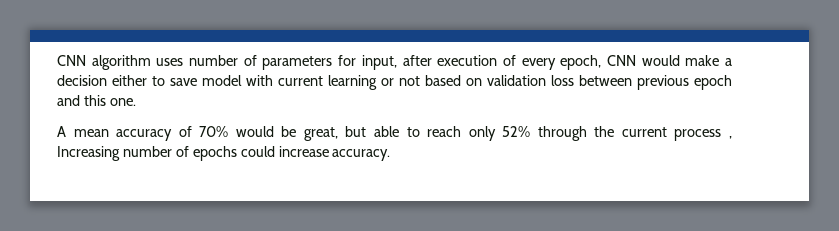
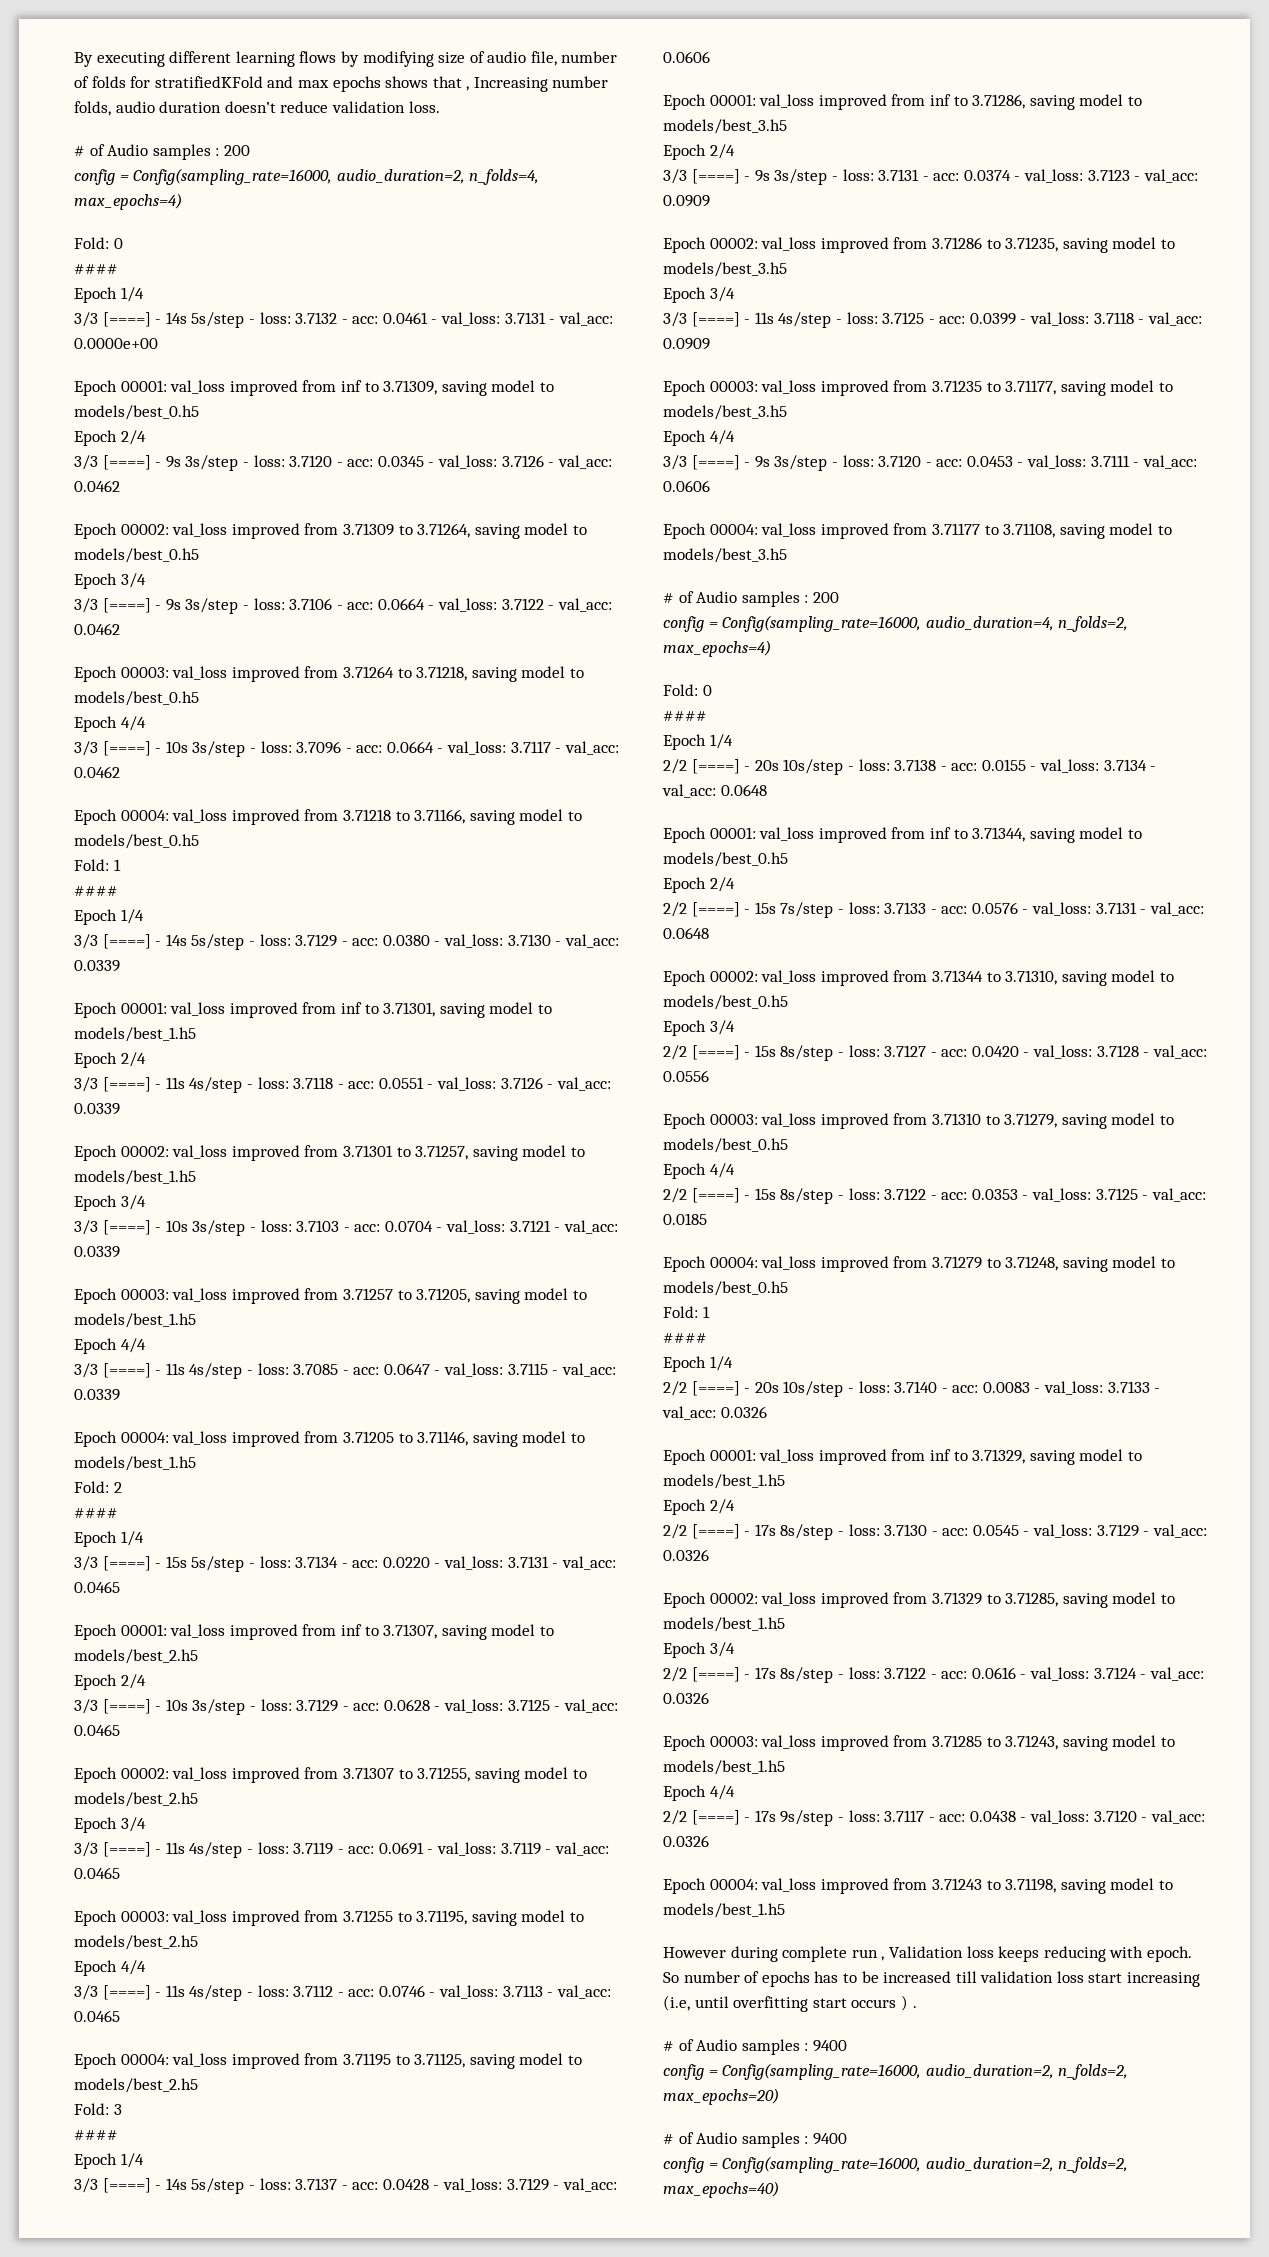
[57,55,732,70] [57,75,732,90] [57,95,136,106] [57,126,732,141] [57,146,391,161] CNN algorithm uses number of parameters for input, after execution of every epoch, CNN would make a decision either to save model with current learning or not based on validation loss between previous epoch and this one. // A mean accuracy of 70% would be great, but able to reach only 52% through the current process , Increasing number of epochs could increase accuracy. -> [74,51,618,67] [74,76,609,92] [74,101,440,116] [74,144,250,160] [74,168,540,185] [74,193,182,210] [74,237,123,249] [74,264,118,274] [74,287,144,303] [74,312,613,328] [74,338,158,349] [74,380,554,396] [74,405,199,420] [74,430,146,446] [74,455,612,471] [74,480,120,492] [74,523,587,539] [74,548,199,563] [74,573,146,589] [74,598,612,614] [74,623,120,635] [74,666,584,682] [74,691,199,706] [74,716,146,732] [74,741,619,757] [74,766,120,778] [74,809,582,825] [74,834,199,849] [74,859,121,871] [74,886,118,896] [74,909,144,925] [74,934,619,950] [74,960,120,972] [74,1002,552,1018] [74,1027,196,1042] [74,1052,146,1068] [74,1077,611,1093] [74,1103,120,1115] [74,1145,585,1161] [74,1170,196,1185] [74,1195,146,1211] [74,1220,618,1236] [74,1246,120,1258] [74,1288,587,1304] [74,1313,196,1328] [74,1338,146,1354] [74,1363,616,1379] [74,1389,120,1401] [74,1431,585,1447] [74,1456,196,1471] [74,1481,122,1493] [74,1508,118,1518] [74,1531,144,1547] [74,1556,616,1572] [74,1581,120,1593] [74,1624,554,1640] [74,1649,198,1664] [74,1674,146,1690] [74,1699,618,1715] [74,1724,120,1736] [74,1767,587,1783] [74,1792,198,1807] [74,1817,146,1833] [74,1842,609,1858] [74,1867,120,1879] [74,1910,584,1926] [74,1935,198,1950] [74,1960,146,1976] [74,1985,611,2001] [74,2010,120,2022] [74,2053,582,2069] [74,2078,198,2093] [74,2103,122,2115] [74,2130,118,2140] [74,2153,144,2169] [74,2178,617,2194] [663,51,710,63] [663,94,1142,110] [663,119,787,134] [663,144,735,160] [663,169,1198,185] [663,195,710,207] [663,237,1175,253] [663,262,787,277] [663,287,735,303] [663,312,1202,328] [663,338,710,350] [663,380,1173,396] [663,405,787,420] [663,430,735,446] [663,455,1197,471] [663,480,710,492] [663,523,1172,539] [663,548,787,563] [663,591,839,607] [663,615,1129,632] [663,640,771,657] [663,684,712,696] [663,711,707,721] [663,734,733,750] [663,759,1157,775] [662,784,767,798] [663,827,1142,843] [663,852,788,867] [663,877,735,893] [663,902,1204,918] [663,927,709,939] [663,970,1174,986] [663,995,788,1010] [663,1020,735,1036] [663,1045,1207,1061] [663,1070,709,1082] [663,1113,1174,1129] [663,1138,788,1153] [663,1163,735,1179] [663,1188,1206,1204] [663,1213,707,1225] [663,1256,1175,1272] [663,1281,788,1296] [663,1306,710,1318] [663,1333,707,1343] [663,1356,733,1372] [663,1381,1161,1397] [662,1406,767,1420] [663,1449,1142,1465] [663,1474,785,1489] [663,1499,735,1515] [663,1524,1207,1540] [663,1549,709,1561] [663,1592,1175,1608] [663,1617,785,1632] [663,1642,735,1658] [663,1667,1204,1683] [663,1692,709,1704] [663,1735,1175,1751] [663,1760,785,1775] [663,1785,735,1801] [663,1810,1205,1826] [663,1835,709,1847] [663,1878,1173,1894] [663,1903,785,1918] [663,1946,1192,1962] [663,1971,1201,1987] [663,1995,917,2012] [663,2039,847,2055] [663,2063,1129,2080] [663,2088,779,2105] [663,2132,847,2148] [663,2156,1129,2173] [663,2181,779,2198] By executing different learning flows by modifying size of audio file, number of folds for stratifiedKFold and max epochs shows that , Increasing number folds, audio duration doesn’t reduce validation loss. // # of Audio samples : 200 // config = Config(sampling_rate=16000, audio_duration=2, n_folds=4, max_epochs=4) // Fold: 0 // #### // Epoch 1/4 // 3/3 [====] - 14s 5s/step - loss: 3.7132 - acc: 0.0461 - val_loss: 3.7131 - val_acc: 0.0000e+00 // Epoch 00001: val_loss improved from inf to 3.71309, saving model to models/best_0.h5 // Epoch 2/4 // 3/3 [====] - 9s 3s/step - loss: 3.7120 - acc: 0.0345 - val_loss: 3.7126 - val_acc: 0.0462 // Epoch 00002: val_loss improved from 3.71309 to 3.71264, saving model to models/best_0.h5 // Epoch 3/4 // 3/3 [====] - 9s 3s/step - loss: 3.7106 - acc: 0.0664 - val_loss: 3.7122 - val_acc: 0.0462 // Epoch 00003: val_loss improved from 3.71264 to 3.71218, saving model to models/best_0.h5 // Epoch 4/4 // 3/3 [====] - 10s 3s/step - loss: 3.7096 - acc: 0.0664 - val_loss: 3.7117 - val_acc: 0.0462 // Epoch 00004: val_loss improved from 3.71218 to 3.71166, saving model to models/best_0.h5 // Fold: 1 // #### // Epoch 1/4 // 3/3 [====] - 14s 5s/step - loss: 3.7129 - acc: 0.0380 - val_loss: 3.7130 - val_acc: 0.0339 // Epoch 00001: val_loss improved from inf to 3.71301, saving model to models/best_1.h5 // Epoch 2/4 // 3/3 [====] - 11s 4s/step - loss: 3.7118 - acc: 0.0551 - val_loss: 3.7126 - val_acc: 0.0339 // Epoch 00002: val_loss improved from 3.71301 to 3.71257, saving model to models/best_1.h5 // Epoch 3/4 // 3/3 [====] - 10s 3s/step - loss: 3.7103 - acc: 0.0704 - val_loss: 3.7121 - val_acc: 0.0339 // Epoch 00003: val_loss improved from 3.71257 to 3.71205, saving model to models/best_1.h5 // Epoch 4/4 // 3/3 [====] - 11s 4s/step - loss: 3.7085 - acc: 0.0647 - val_loss: 3.7115 - val_acc: 0.0339 // Epoch 00004: val_loss improved from 3.71205 to 3.71146, saving model to models/best_1.h5 // Fold: 2 // #### // Epoch 1/4 // 3/3 [====] - 15s 5s/step - loss: 3.7134 - acc: 0.0220 - val_loss: 3.7131 - val_acc: 0.0465 // Epoch 00001: val_loss improved from inf to 3.71307, saving model to models/best_2.h5 // Epoch 2/4 // 3/3 [====] - 10s 3s/step - loss: 3.7129 - acc: 0.0628 - val_loss: 3.7125 - val_acc: 0.0465 // Epoch 00002: val_loss improved from 3.71307 to 3.71255, saving model to models/best_2.h5 // Epoch 3/4 // 3/3 [====] - 11s 4s/step - loss: 3.7119 - acc: 0.0691 - val_loss: 3.7119 - val_acc: 0.0465 // Epoch 00003: val_loss improved from 3.71255 to 3.71195, saving model to models/best_2.h5 // Epoch 4/4 // 3/3 [====] - 11s 4s/step - loss: 3.7112 - acc: 0.0746 - val_loss: 3.7113 - val_acc: 0.0465 // Epoch 00004: val_loss improved from 3.71195 to 3.71125, saving model to models/best_2.h5 // Fold: 3 // #### // Epoch 1/4 // 3/3 [====] - 14s 5s/step - loss: 3.7137 - acc: 0.0428 - val_loss: 3.7129 - val_acc: 0.0606 // Epoch 00001: val_loss improved from inf to 3.71286, saving model to models/best_3.h5 // Epoch 2/4 // 3/3 [====] - 9s 3s/step - loss: 3.7131 - acc: 0.0374 - val_loss: 3.7123 - val_acc: 0.0909 // Epoch 00002: val_loss improved from 3.71286 to 3.71235, saving model to models/best_3.h5 // Epoch 3/4 // 3/3 [====] - 11s 4s/step - loss: 3.7125 - acc: 0.0399 - val_loss: 3.7118 - val_acc: 0.0909 // Epoch 00003: val_loss improved from 3.71235 to 3.71177, saving model to models/best_3.h5 // Epoch 4/4 // 3/3 [====] - 9s 3s/step - loss: 3.7120 - acc: 0.0453 - val_loss: 3.7111 - val_acc: 0.0606 // Epoch 00004: val_loss improved from 3.71177 to 3.71108, saving model to models/best_3.h5 // # of Audio samples : 200 // config = Config(sampling_rate=16000, audio_duration=4, n_folds=2, max_epochs=4) // Fold: 0 // #### // Epoch 1/4 // 2/2 [====] - 20s 10s/step - loss: 3.7138 - acc: 0.0155 - val_loss: 3.7134 - val_acc: 0.0648 // Epoch 00001: val_loss improved from inf to 3.71344, saving model to models/best_0.h5 // Epoch 2/4 // 2/2 [====] - 15s 7s/step - loss: 3.7133 - acc: 0.0576 - val_loss: 3.7131 - val_acc: 0.0648 // Epoch 00002: val_loss improved from 3.71344 to 3.71310, saving model to models/best_0.h5 // Epoch 3/4 // 2/2 [====] - 15s 8s/step - loss: 3.7127 - acc: 0.0420 - val_loss: 3.7128 - val_acc: 0.0556 // Epoch 00003: val_loss improved from 3.71310 to 3.71279, saving model to models/best_0.h5 // Epoch 4/4 // 2/2 [====] - 15s 8s/step - loss: 3.7122 - acc: 0.0353 - val_loss: 3.7125 - val_acc: 0.0185 // Epoch 00004: val_loss improved from 3.71279 to 3.71248, saving model to models/best_0.h5 // Fold: 1 // #### // Epoch 1/4 // 2/2 [====] - 20s 10s/step - loss: 3.7140 - acc: 0.0083 - val_loss: 3.7133 - val_acc: 0.0326 // Epoch 00001: val_loss improved from inf to 3.71329, saving model to models/best_1.h5 // Epoch 2/4 // 2/2 [====] - 17s 8s/step - loss: 3.7130 - acc: 0.0545 - val_loss: 3.7129 - val_acc: 0.0326 // Epoch 00002: val_loss improved from 3.71329 to 3.71285, saving model to models/best_1.h5 // Epoch 3/4 // 2/2 [====] - 17s 8s/step - loss: 3.7122 - acc: 0.0616 - val_loss: 3.7124 - val_acc: 0.0326 // Epoch 00003: val_loss improved from 3.71285 to 3.71243, saving model to models/best_1.h5 // Epoch 4/4 // 2/2 [====] - 17s 9s/step - loss: 3.7117 - acc: 0.0438 - val_loss: 3.7120 - val_acc: 0.0326 // Epoch 00004: val_loss improved from 3.71243 to 3.71198, saving model to models/best_1.h5 // However during complete run , Validation loss keeps reducing with epoch. So number of epochs has to be increased till validation loss start increasing (i.e, until overfitting start occurs ) . // # of Audio samples : 9400 // config = Config(sampling_rate=16000, audio_duration=2, n_folds=2, max_epochs=20) // # of Audio samples : 9400 // config = Config(sampling_rate=16000, audio_duration=2, n_folds=2, max_epochs=40)

